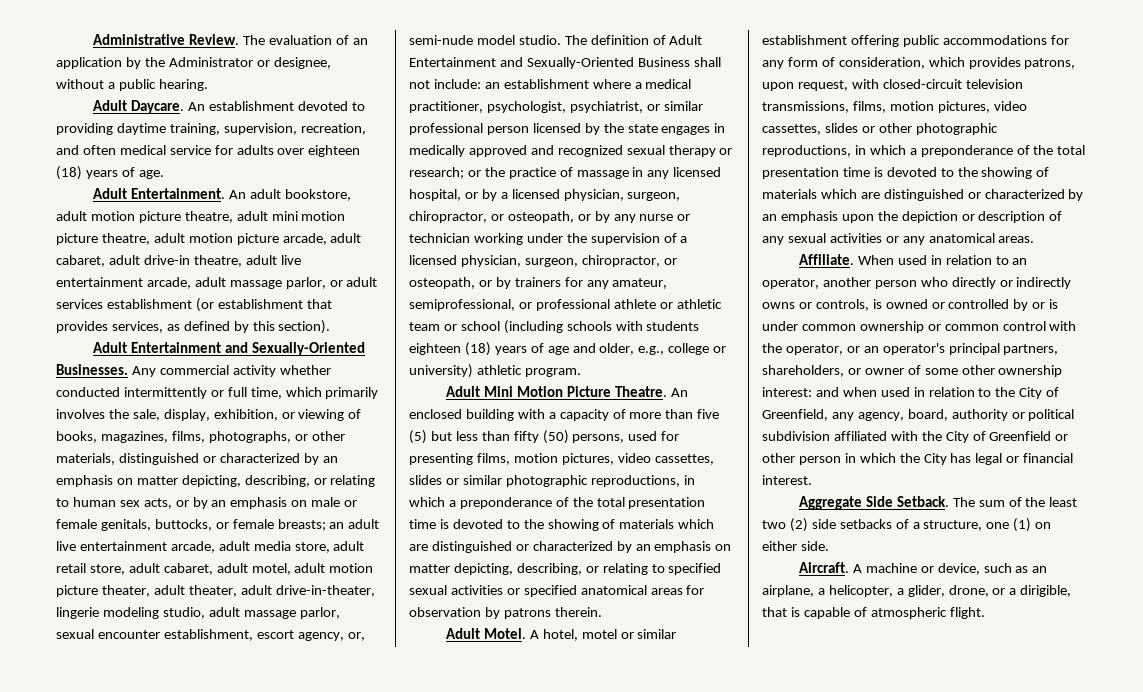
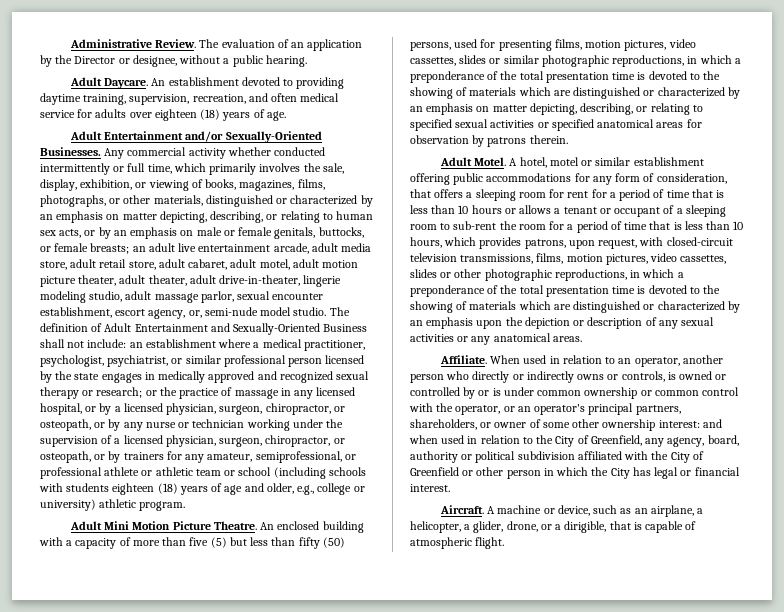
[168,57,253,67] Administrator -> [74,56,116,64] Director
[92,188,351,201] [56,211,346,223] [56,233,362,245] [56,255,301,267] [56,277,378,289] [56,298,332,312] [56,320,331,334] [92,342,248,353] // Adult Entertainment. An adult bookstore, adult motion picture theatre, adult mini motion picture theatre, adult motion picture arcade, adult cabaret, adult drive-in theatre, adult live entertainment arcade, adult massage parlor, or adult services establishment (or establishment that provides services, as defined by this section). // Adult Entertainment and -> [69,131,224,142] // Adult Entertainment and/or
(925, 63) none -> [410,189,725,201] [410,205,726,217] [410,221,744,233] [410,237,442,248] that offers a sleeping room for rent for a period of time that is less than 10 hours or allows a tenant or occupant of a sleeping room to sub-rent the room for a period of time that is less than 10 hours,
[798,496,1078,510] [762,518,1052,532] [762,541,829,551] // Aggregate Side Setback. The sum of the least two (2) side setbacks of a structure, one (1) on either side. -> (450, 488) none

